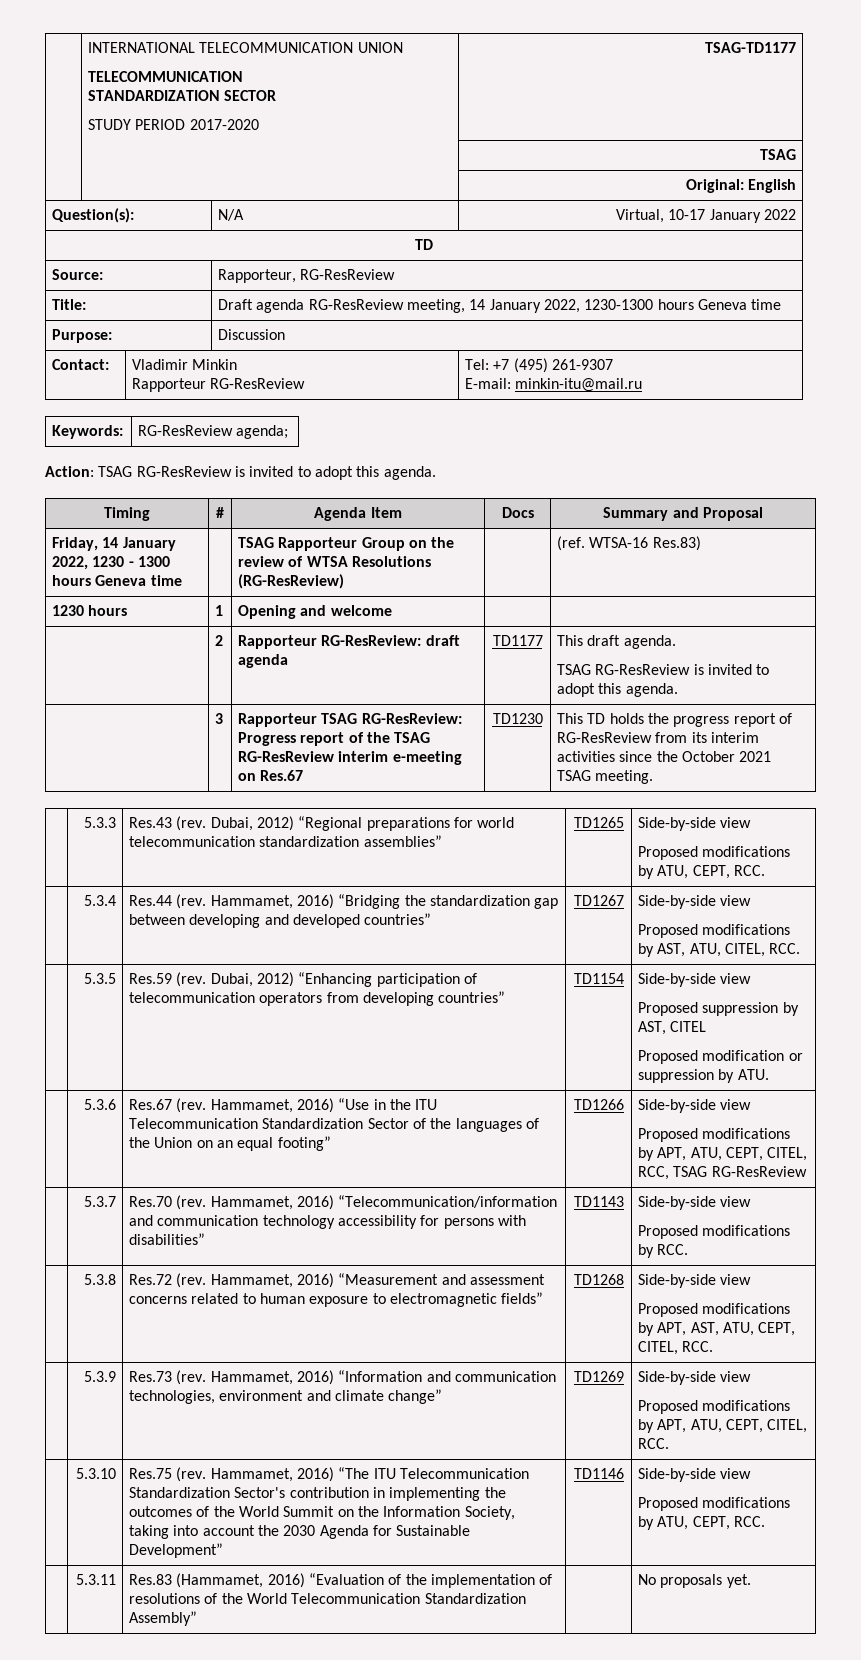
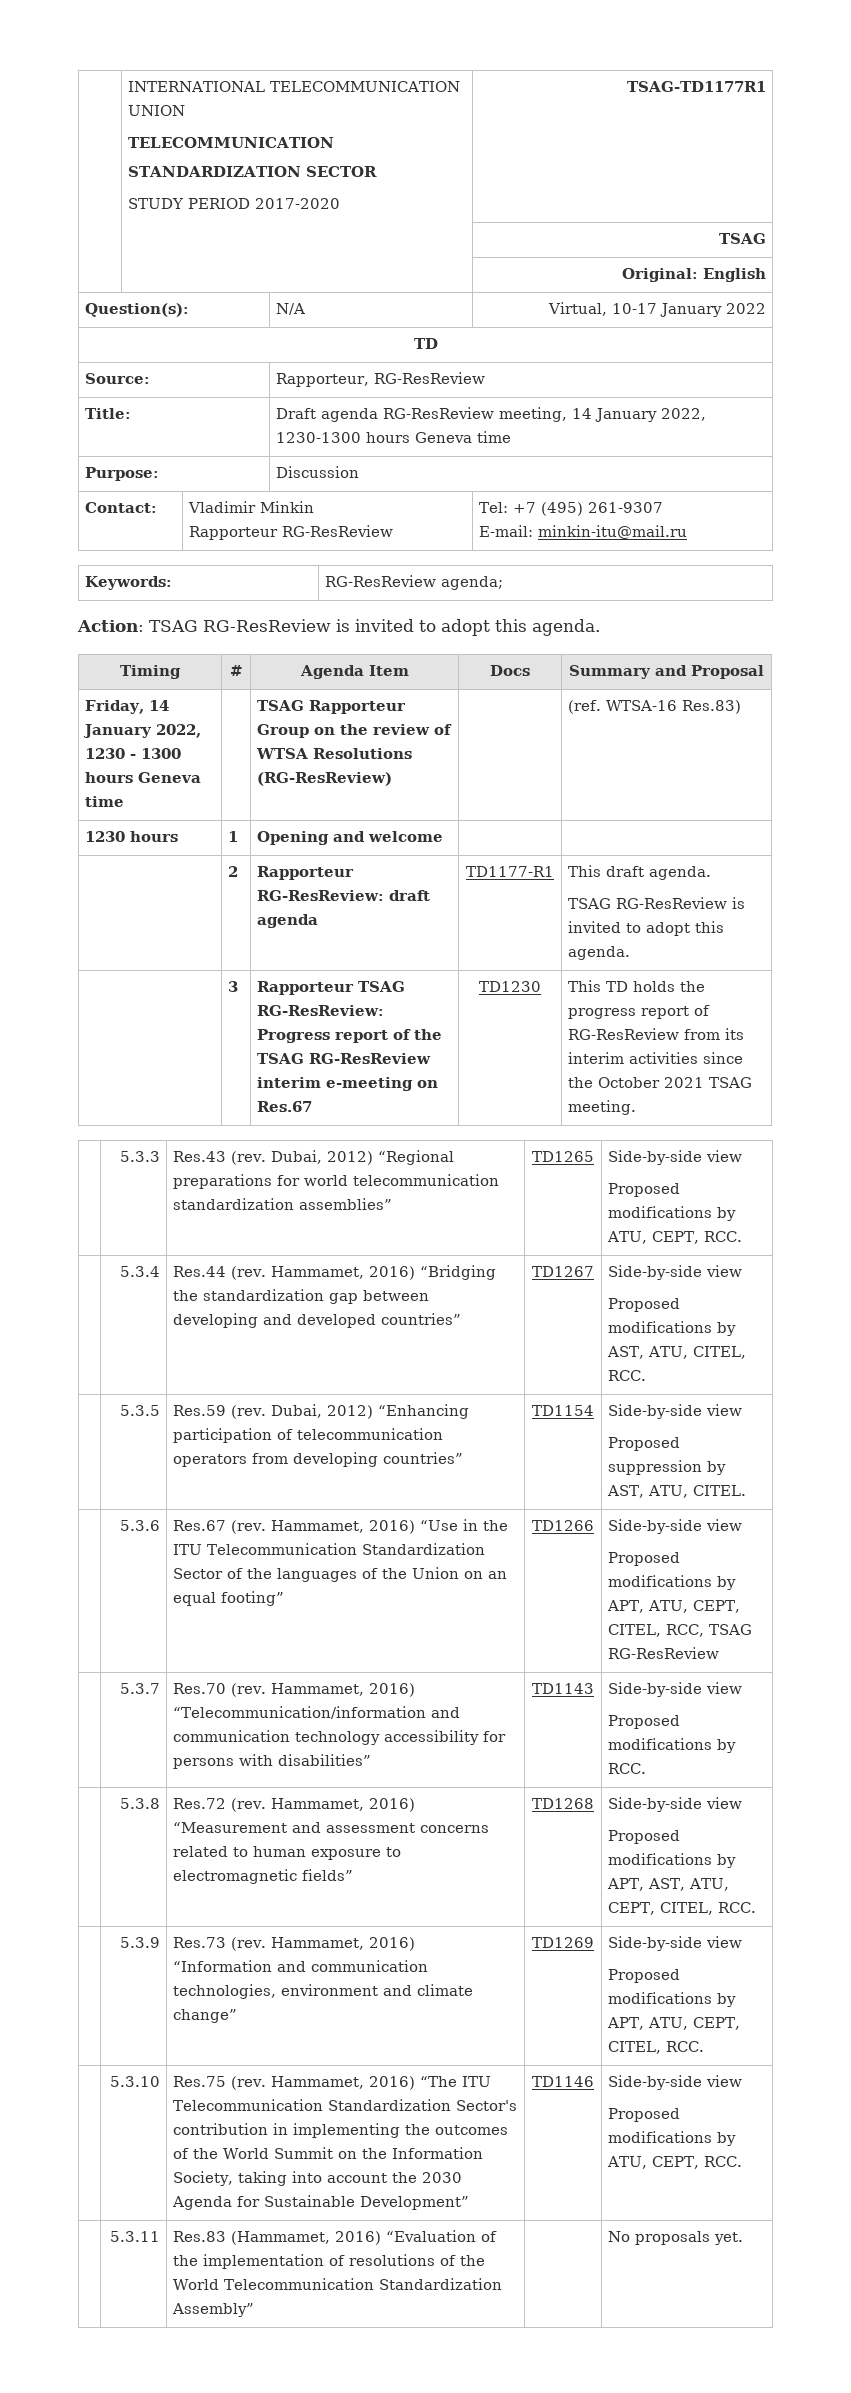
[704,42,796,53] TSAG-TD1177 -> [626,81,766,92] TSAG-TD1177R1
[492,635,543,646] TD1177 -> [466,866,554,877] TD1177-R1
[670,1021,707,1032] [638,1050,803,1064] [638,1069,769,1083] CITEL // Proposed modification or suppression by ATU. -> [648,1485,747,1498] ATU, CITEL.

